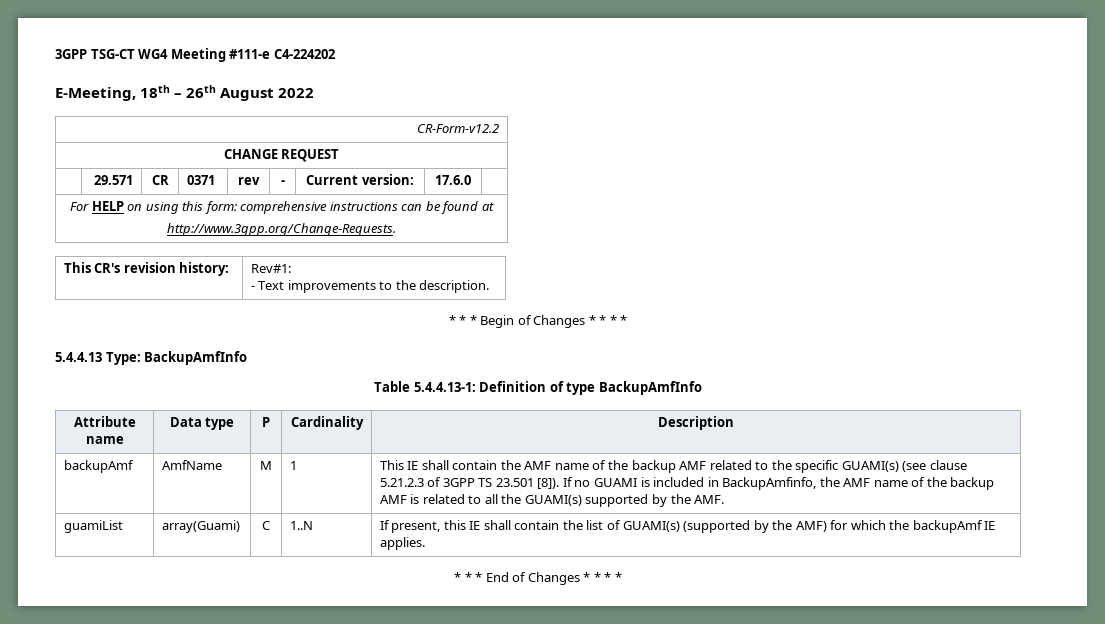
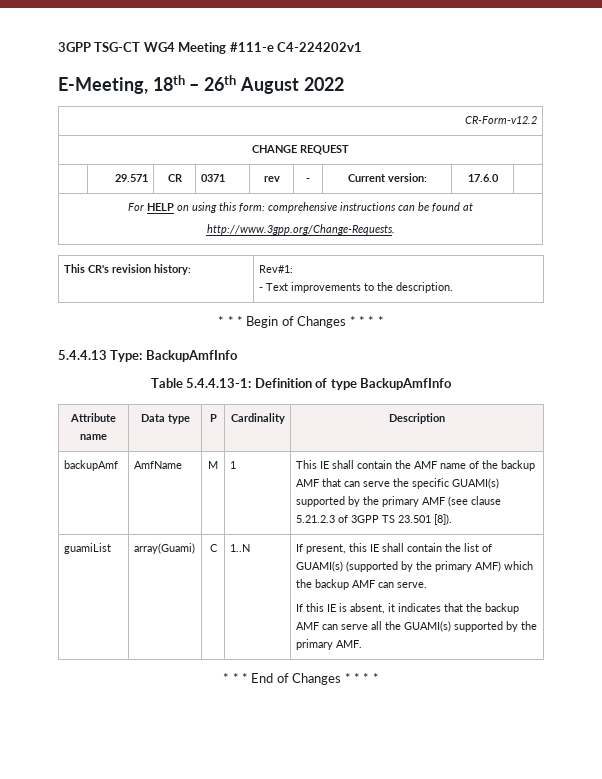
[273,49,335,59] C4-224202 -> [276,42,362,52] C4-224202v1
[709,460,899,473] related to the specific GUAMI(s) -> [321,478,499,489] [295,496,445,507] that can serve the specific GUAMI(s) supported by the primary AMF
[562,477,995,490] [379,494,725,507] If no GUAMI is included in BackupAmfinfo, the AMF name of the backup AMF is related to all the GUAMI(s) supported by the AMF. -> (452, 519) none
[795,520,996,533] [379,537,425,550] AMF) for which the backupAmf IE applies. -> [434,561,533,572] [295,579,427,590] [295,603,519,614] [295,621,537,632] [295,639,362,650] primary AMF) which the backup AMF can serve. // If this IE is absent, it indicates that the backup AMF can serve all the GUAMI(s) supported by the primary AMF.

